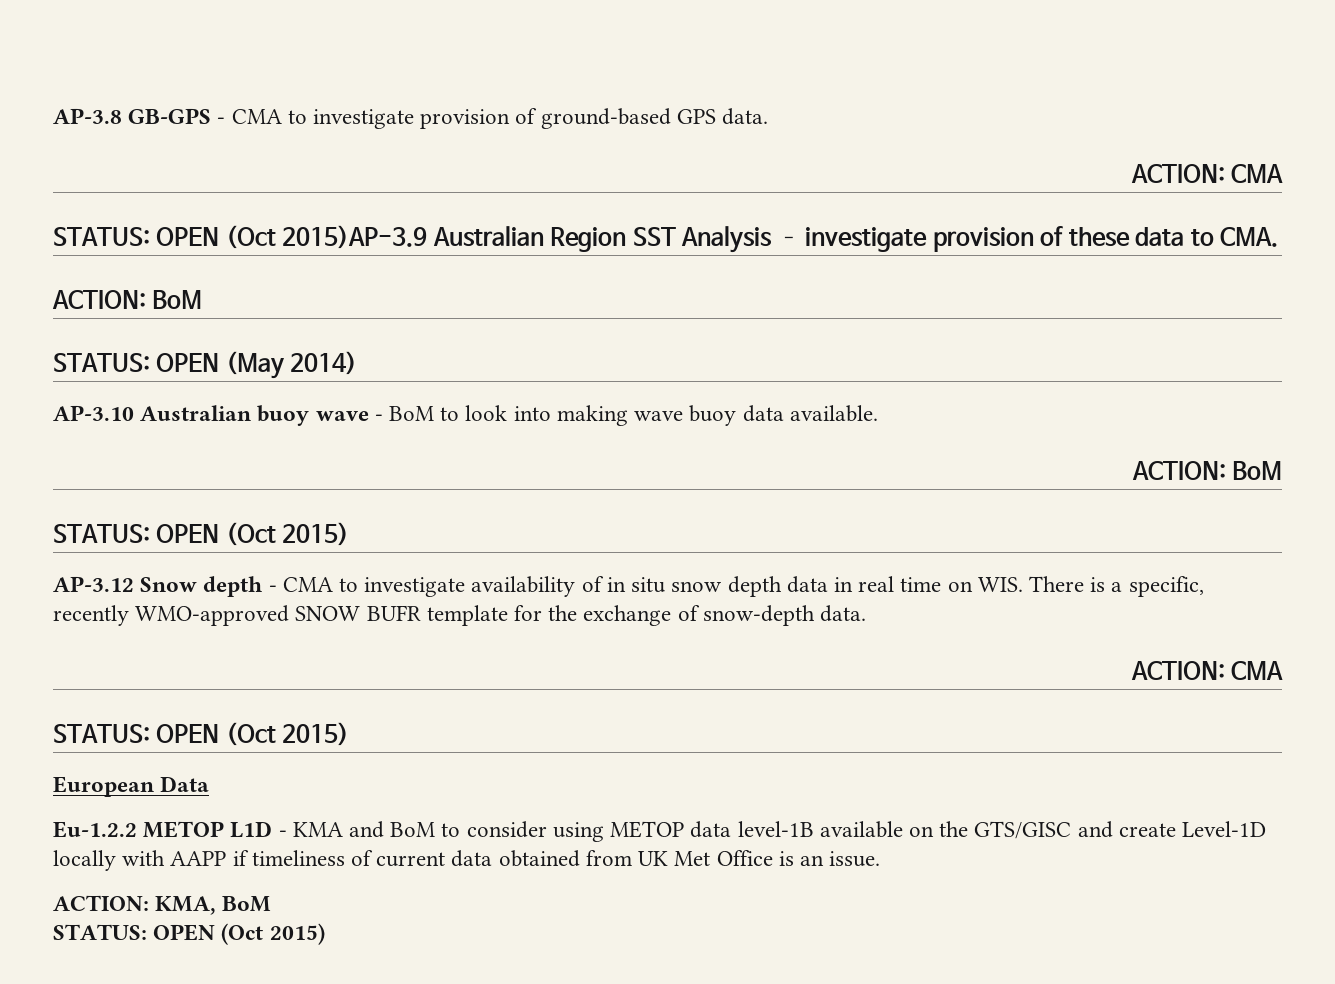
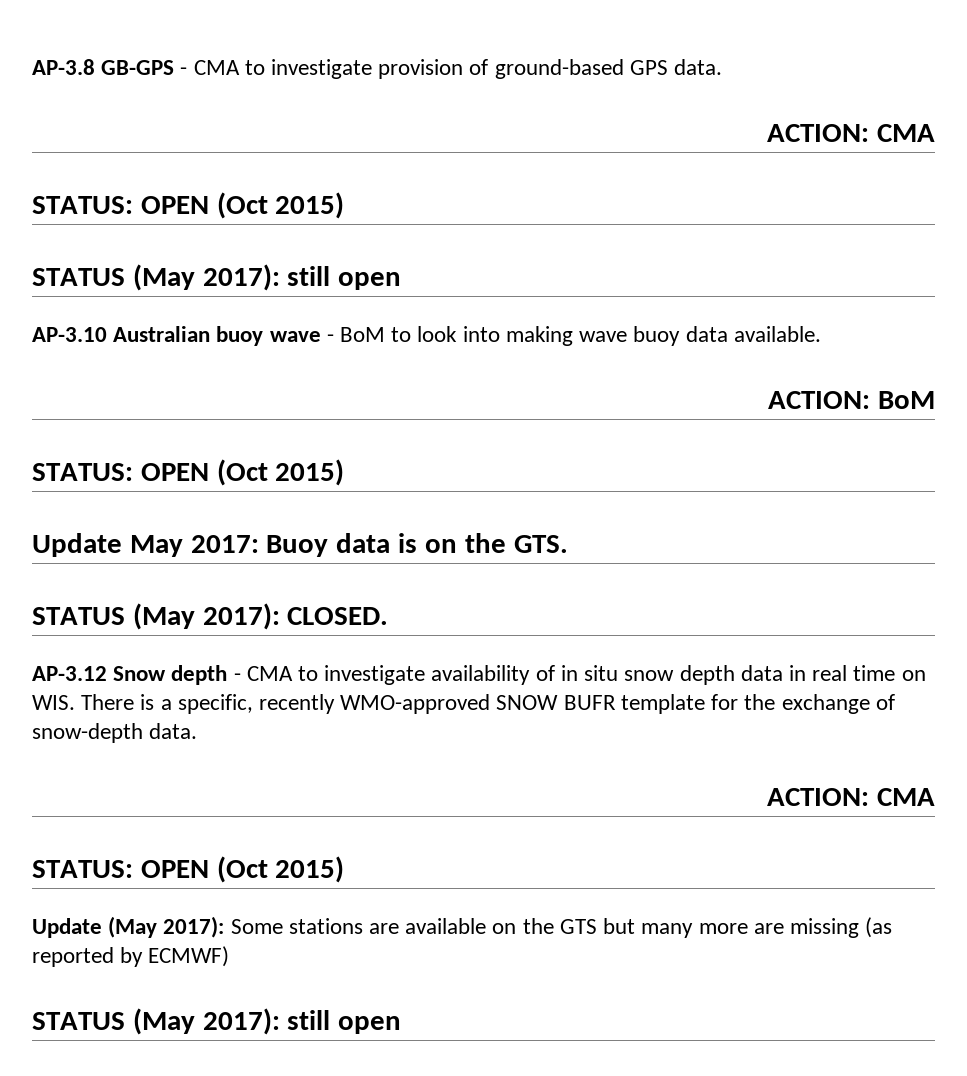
[282,225,1279,253] [52,290,203,309] [53,351,358,379] 2015)AP-3.9 Australian Region SST Analysis – investigate provision of these data to CMA. // ACTION: BoM // STATUS: OPEN (May 2014) -> [275,192,345,219] [32,264,402,291] 2015) // STATUS (May 2017): still open
(350, 534) none -> [32,533,568,557] [32,603,389,630] // Update May 2017: Buoy data is on the GTS. // STATUS (May 2017): CLOSED.
[53,776,210,797] [53,821,1266,842] [53,850,881,871] [53,895,272,915] [53,923,325,945] European Data // Eu-1.2.2 METOP L1D - KMA and BoM to consider using METOP data level-1B available on the GTS/GISC and create Level-1D locally with AAPP if timeliness of current data obtained from UK Met Office is an issue. // ACTION: KMA, BoM // STATUS: OPEN (Oct 2015) -> [32,916,893,938] [32,946,230,967] [32,1008,402,1035] Update (May 2017): Some stations are available on the GTS but many more are missing (as reported by ECMWF) // STATUS (May 2017): still open

